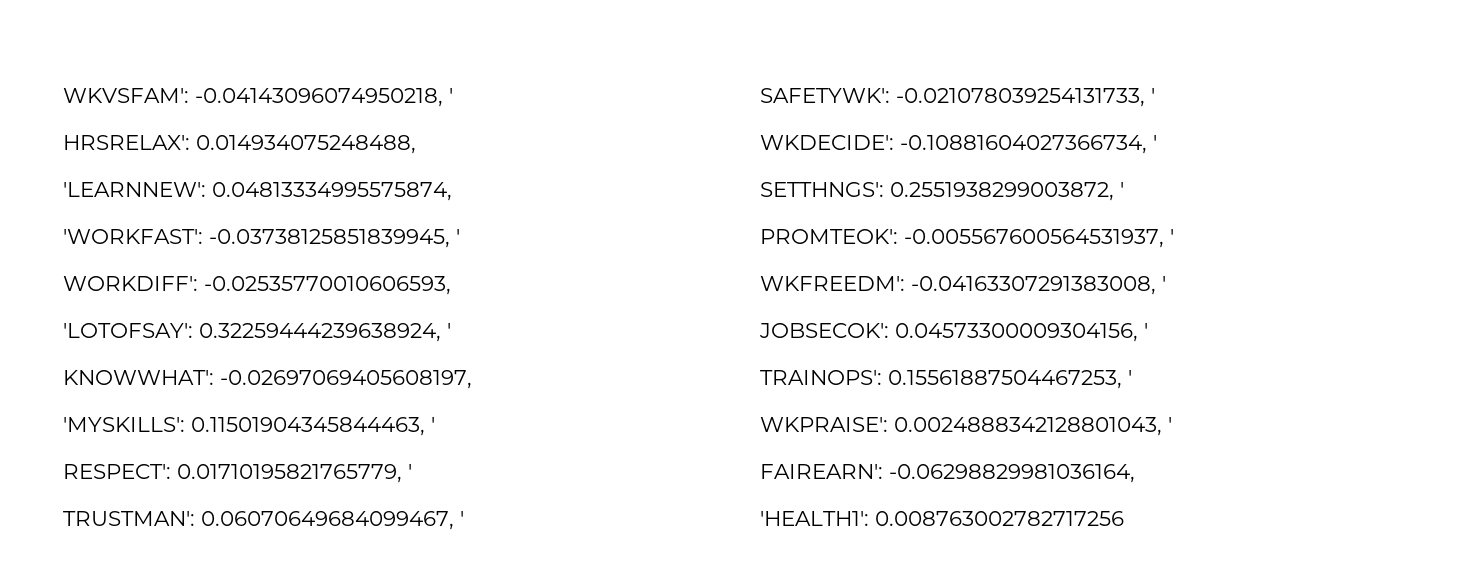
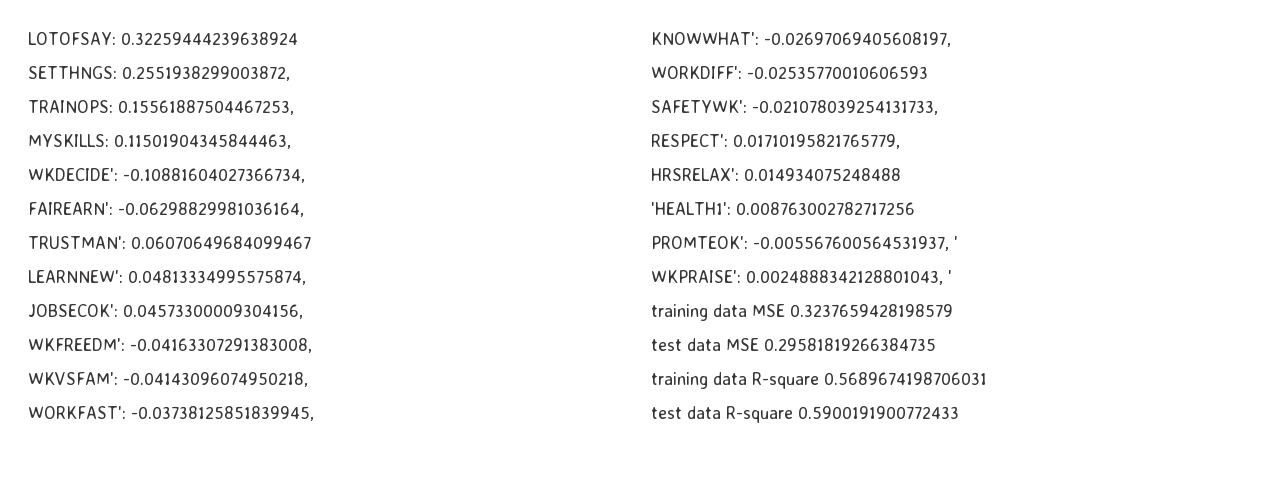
[63,88,453,107] [63,135,416,154] [63,182,452,201] [63,229,460,248] [63,276,451,295] [63,323,451,342] [63,370,472,389] [63,417,435,436] [63,464,412,483] [63,511,464,530] [760,88,1155,107] [760,135,1157,154] [760,182,1124,201] [760,229,1174,248] [760,276,1166,295] [759,323,1148,342] [760,370,1132,389] [760,417,1172,436] [760,464,1135,483] [760,511,1124,526] WKVSFAM': -0.04143096074950218, ' // HRSRELAX': 0.014934075248488, // 'LEARNNEW': 0.04813334995575874, // 'WORKFAST': -0.03738125851839945, ' // WORKDIFF': -0.02535770010606593, // 'LOTOFSAY': 0.32259444239638924, ' // KNOWWHAT': -0.02697069405608197, // 'MYSKILLS': 0.11501904345844463, ' // RESPECT': 0.01710195821765779, ' // TRUSTMAN': 0.06070649684099467, ' // SAFETYWK': -0.021078039254131733, ' // WKDECIDE': -0.10881604027366734, ' // SETTHNGS': 0.2551938299003872, ' // PROMTEOK': -0.005567600564531937, ' // WKFREEDM': -0.04163307291383008, ' // JOBSECOK': 0.04573300009304156, ' // TRAINOPS': 0.15561887504467253, ' // WKPRAISE': 0.0024888342128801043, ' // FAIREARN': -0.06298829981036164, // 'HEALTH1': 0.008763002782717256 -> [28,32,298,45] [28,66,290,81] [28,100,294,115] [28,134,291,149] [28,168,305,183] [28,202,304,217] [28,236,311,249] [28,270,306,285] [28,304,303,319] [28,338,312,353] [28,372,308,387] [28,406,314,421] [651,32,951,47] [651,66,928,79] [651,100,938,115] [651,134,900,149] [651,168,901,181] [651,202,915,215] [651,236,958,251] [651,270,952,285] [651,304,953,321] [651,338,936,351] [651,372,987,389] [651,406,959,423] LOTOFSAY: 0.32259444239638924 // SETTHNGS: 0.2551938299003872, // TRAINOPS: 0.15561887504467253, // MYSKILLS: 0.11501904345844463, // WKDECIDE': -0.10881604027366734, // FAIREARN': -0.06298829981036164, // TRUSTMAN': 0.06070649684099467 // LEARNNEW': 0.04813334995575874, // JOBSECOK': 0.04573300009304156, // WKFREEDM': -0.04163307291383008, // WKVSFAM': -0.04143096074950218, // WORKFAST': -0.03738125851839945, // KNOWWHAT': -0.02697069405608197, // WORKDIFF': -0.02535770010606593 // SAFETYWK': -0.021078039254131733, // RESPECT': 0.01710195821765779, // HRSRELAX': 0.014934075248488 // 'HEALTH1': 0.008763002782717256 // PROMTEOK': -0.005567600564531937, ' // WKPRAISE': 0.0024888342128801043, ' // training data MSE 0.3237659428198579 // test data MSE 0.29581819266384735 // training data R-square 0.5689674198706031 // test data R-square 0.5900191900772433

